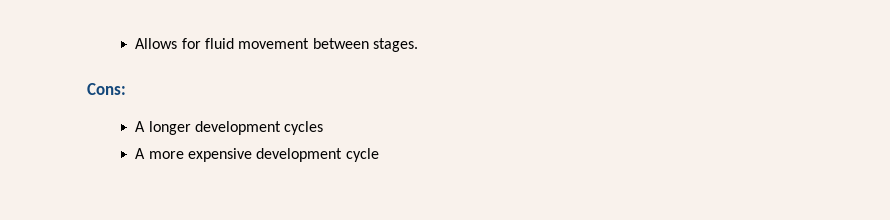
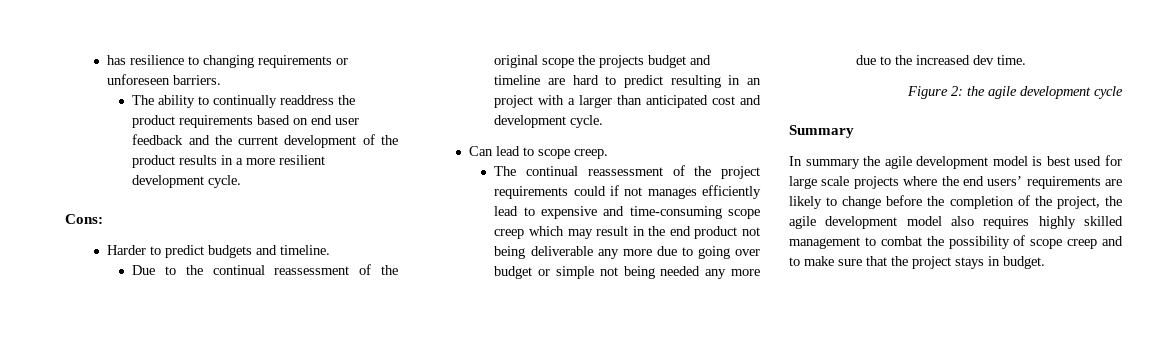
[135,38,419,52] [87,83,126,95] [135,121,324,135] [135,148,379,162] Allows for fluid movement between stages. // Cons: // A longer development cycles // A more expensive development cycle -> [106,55,348,68] [106,74,221,85] [132,95,356,108] [132,115,360,128] [132,134,398,148] [132,155,326,168] [132,175,242,188] [65,214,103,224] [106,245,330,258] [132,264,398,275] [494,55,712,68] [494,75,761,88] [494,95,761,108] [494,115,604,128] [468,146,608,159] [494,165,760,179] [494,185,761,199] [494,206,760,219] [494,226,760,239] [494,246,760,259] [494,266,760,279] [856,55,1027,65] [907,86,1123,99] [789,125,854,138] [789,155,1122,169] [789,176,1122,189] [789,195,1122,209] [789,216,1123,229] [789,235,1123,249] [789,256,1045,269] has resilience to changing requirements or unforeseen barriers. // The ability to continually readdress the product requirements based on end user feedback and the current development of the product results in a more resilient development cycle. // Cons: // Harder to predict budgets and timeline. // Due to the continual reassessment of the original scope the projects budget and timeline are hard to predict resulting in an project with a larger than anticipated cost and development cycle. // Can lead to scope creep. // The continual reassessment of the project requirements could if not manages efficiently lead to expensive and time-consuming scope creep which may result in the end product not being deliverable any more due to going over budget or simple not being needed any more due to the increased dev time. // Figure 2: the agile development cycle // Summary // In summary the agile development model is best used for large scale projects where the end users’ requirements are likely to change before the completion of the project, the agile development model also requires highly skilled management to combat the possibility of scope creep and to make sure that the project stays in budget.

